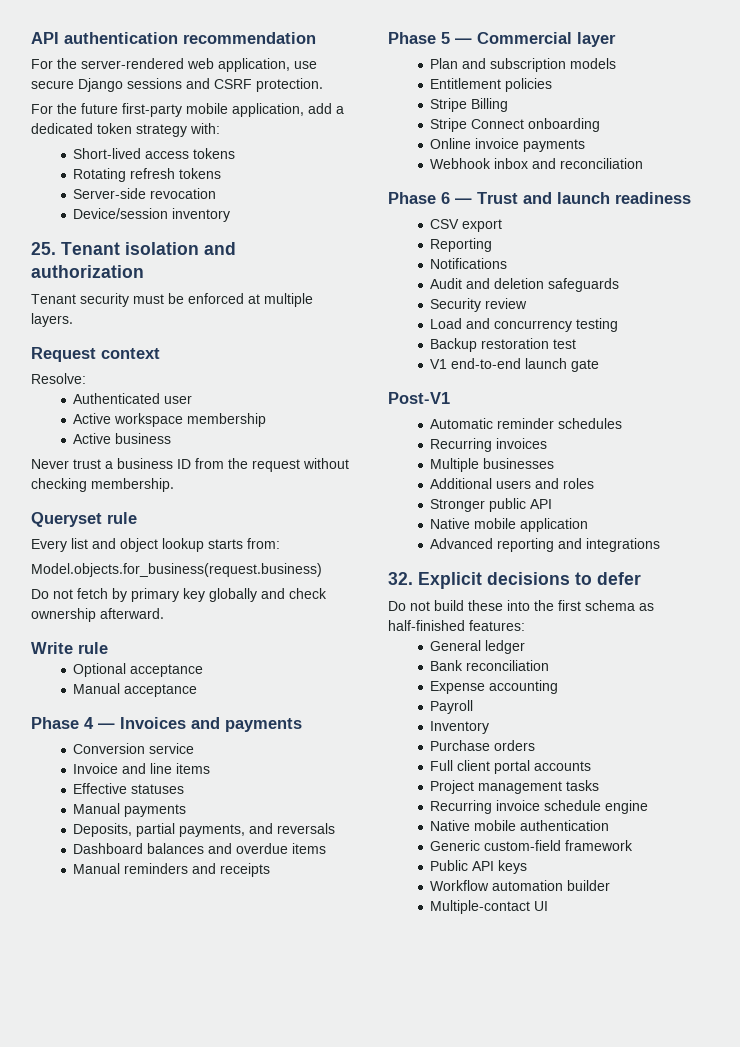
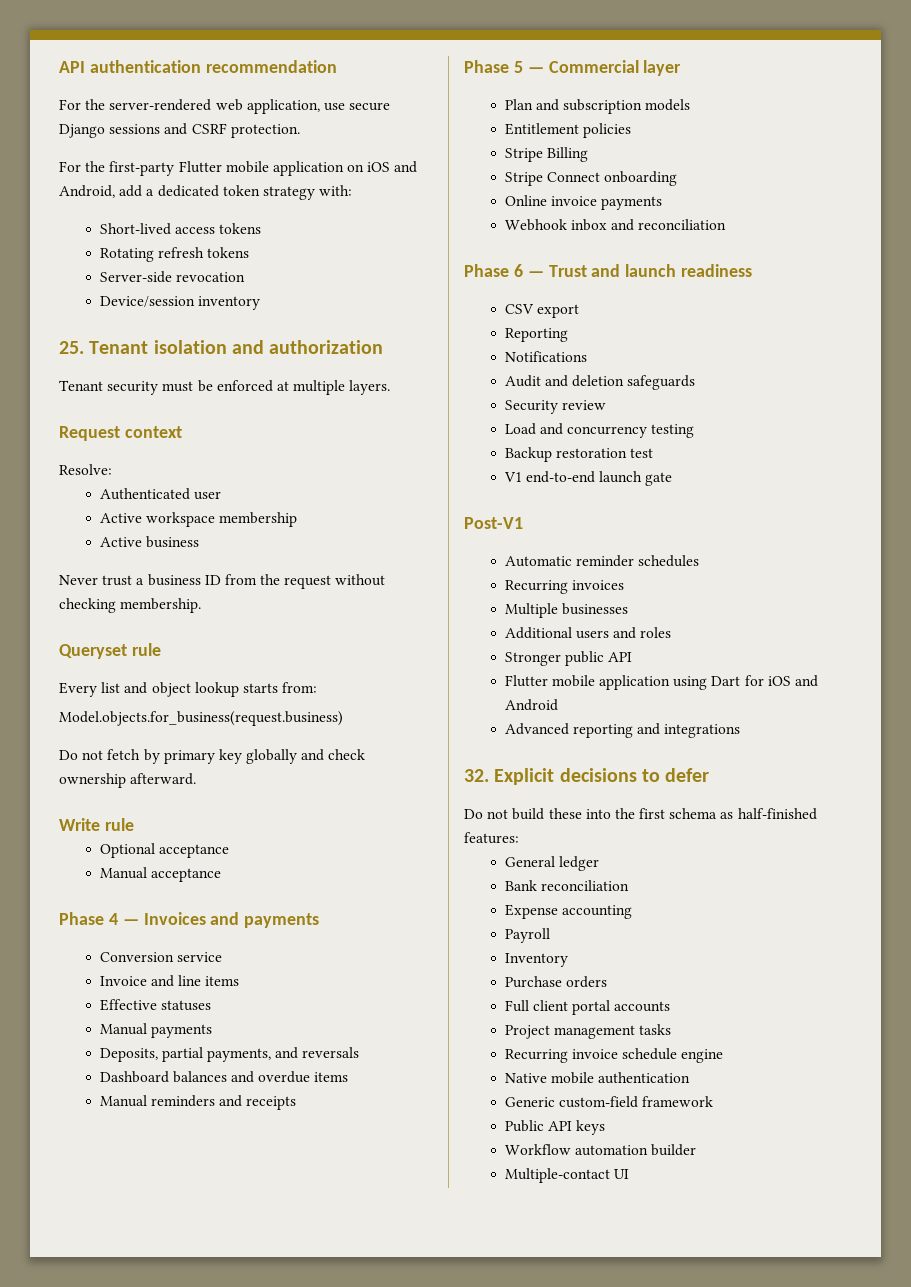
[81,103,304,117] future first-party mobile application, -> [109,161,418,176] [59,185,115,198] first-party Flutter mobile application on iOS and Android,
[430,518,589,532] Native mobile application -> [504,675,819,690] [504,699,558,711] Flutter mobile application using Dart for iOS and Android

